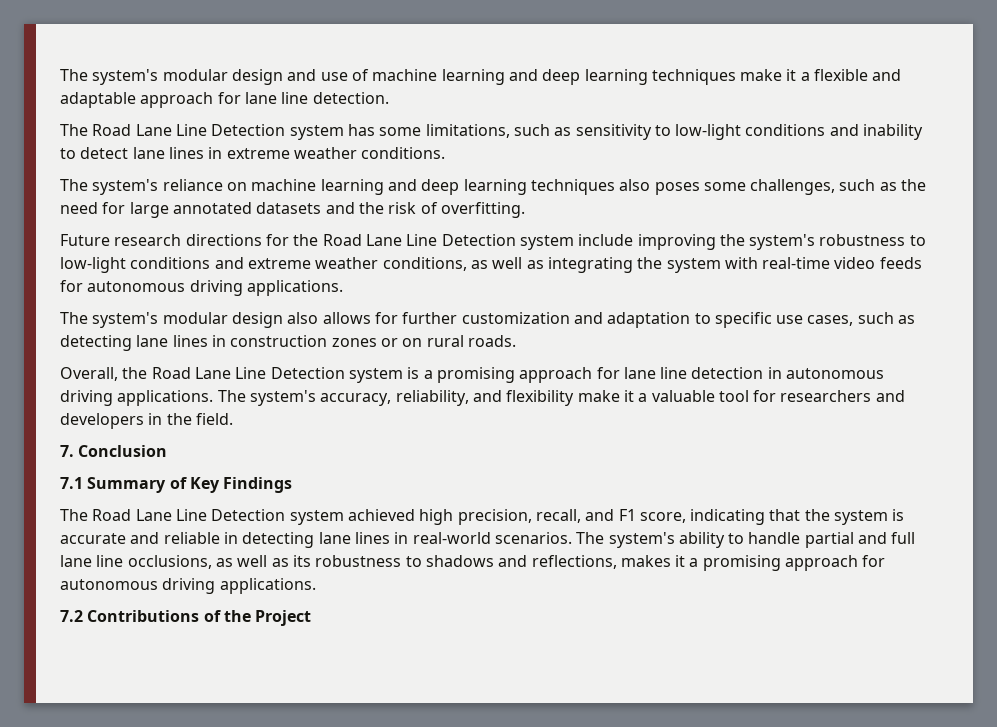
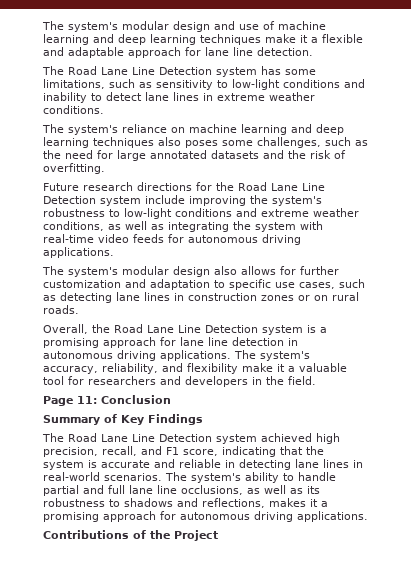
[60,445,74,457] 7. -> [43,396,97,406] Page 11:
[60,477,83,489] 7.1 -> (171, 399) none
[60,610,83,622] 7.2 -> (368, 516) none

